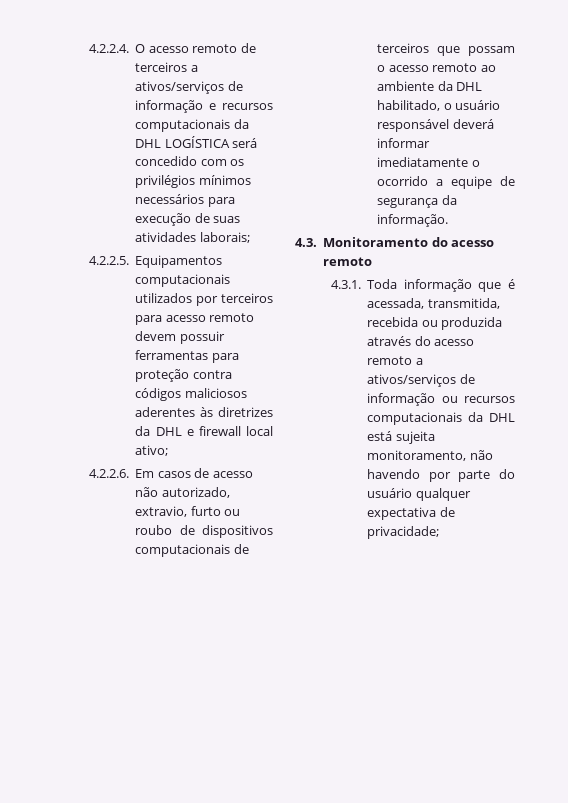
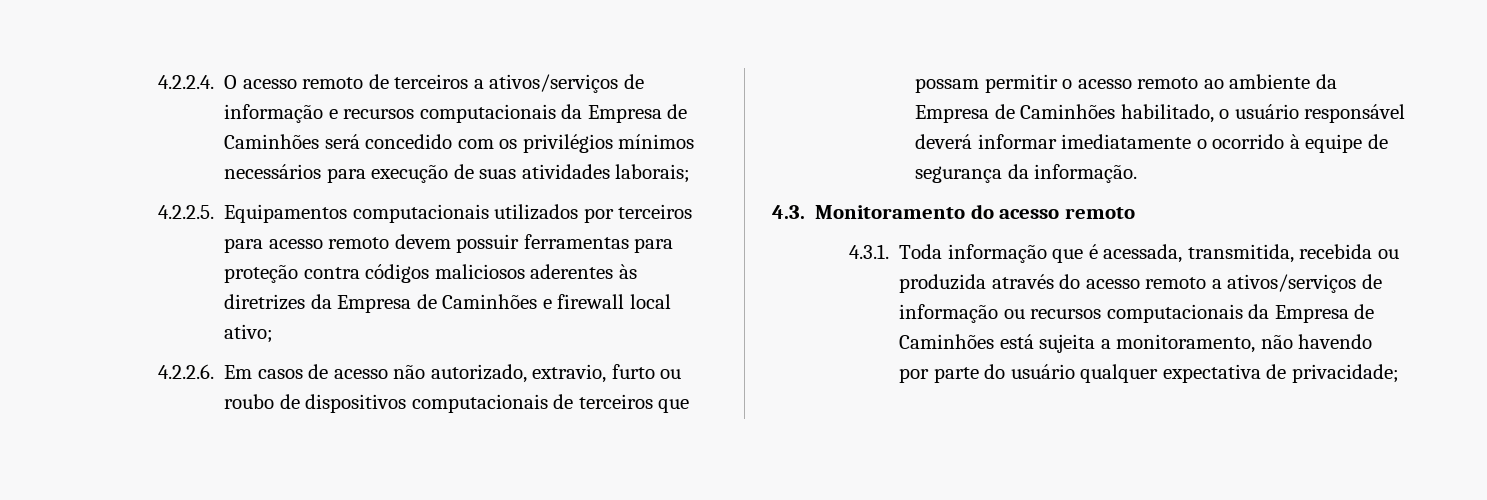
[135,136,230,148] DHL LOGÍSTICA -> [587,104,688,123] [223,134,319,149] Empresa de Caminhões
[155,427,182,436] DHL -> [337,294,538,313] Empresa de Caminhões
(515, 51) none -> [984,74,1058,93] permitir
[456,82,483,91] DHL -> [914,104,1116,123] Empresa de Caminhões
[436,179,444,186] a -> [1289,134,1300,149] à
[489,413,515,422] DHL -> [1274,304,1375,323] [898,334,994,349] Empresa de Caminhões
(435, 437) none -> [1100,339,1111,349] a

